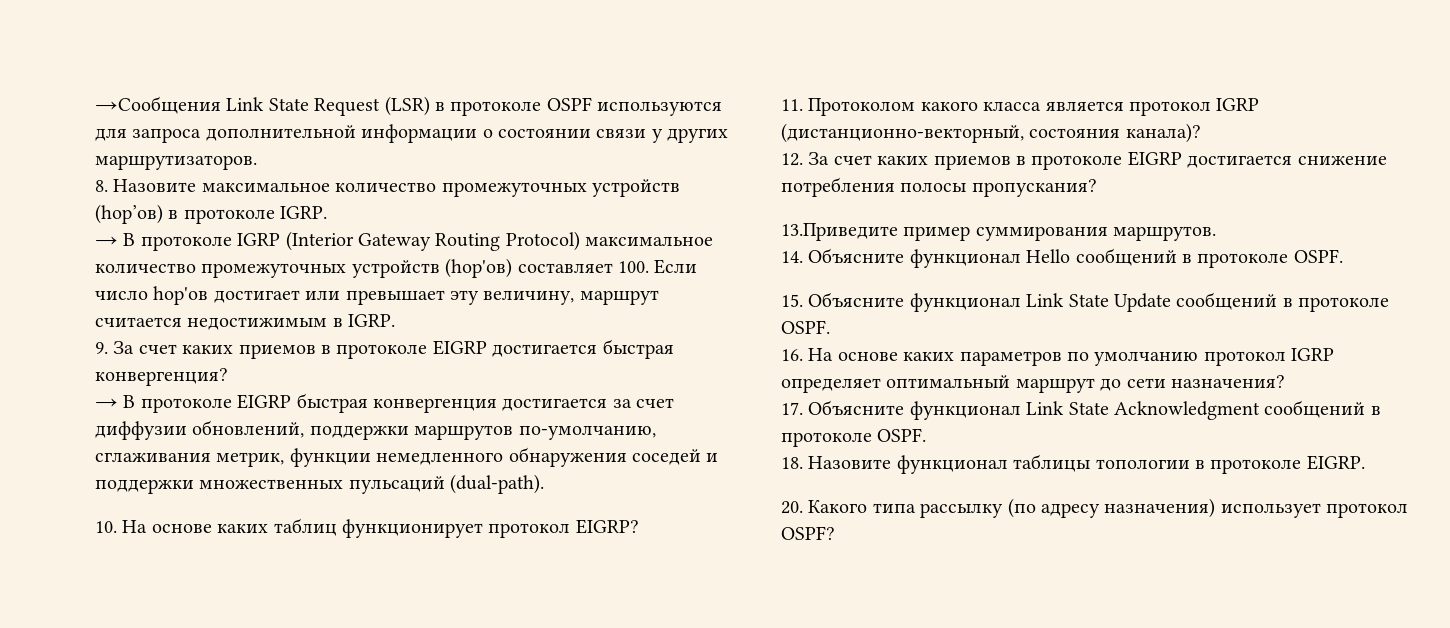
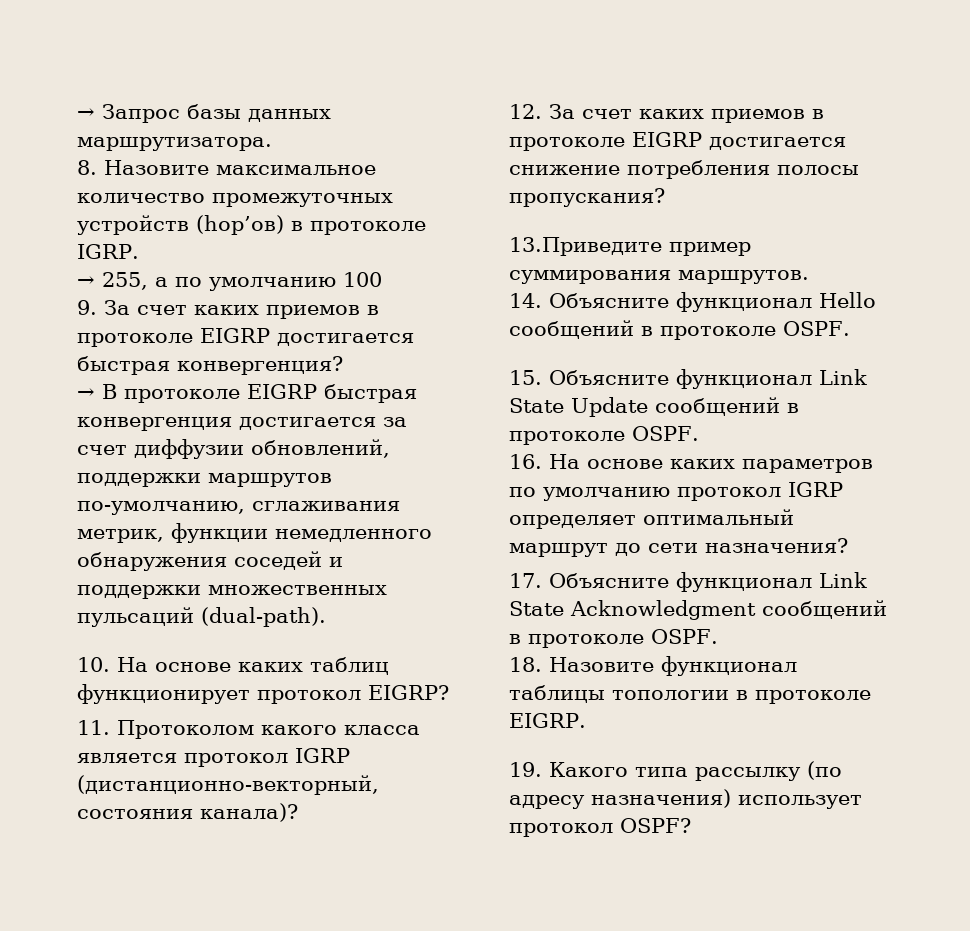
[95,96,723,116] [95,124,729,143] [95,155,257,170] →Сообщения Link State Request (LSR) в протоколе OSPF используются для запроса дополнительной информации о состоянии связи у других маршрутизаторов. -> [77,104,331,123] [77,137,272,151] → Запрос базы данных маршрутизатора.
[123,231,714,251] [95,258,698,278] [95,286,659,305] [95,314,396,330] В протоколе IGRP (Interior Gateway Routing Protocol) максимальное количество промежуточных устройств (hop'ов) составляет 100. Если число hop'ов достигает или превышает эту величину, маршрут считается недостижимым в IGRP. -> [102,272,382,291] 255, а по умолчанию 100
[781,501,803,514] 20. -> [509,762,542,777] 19.

